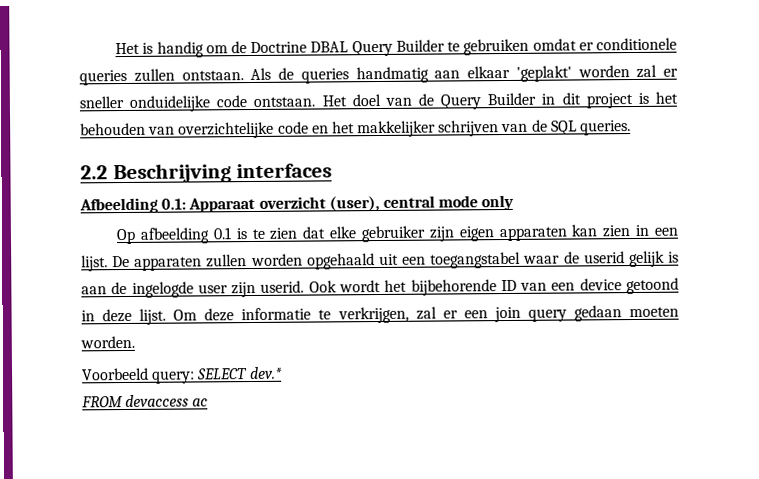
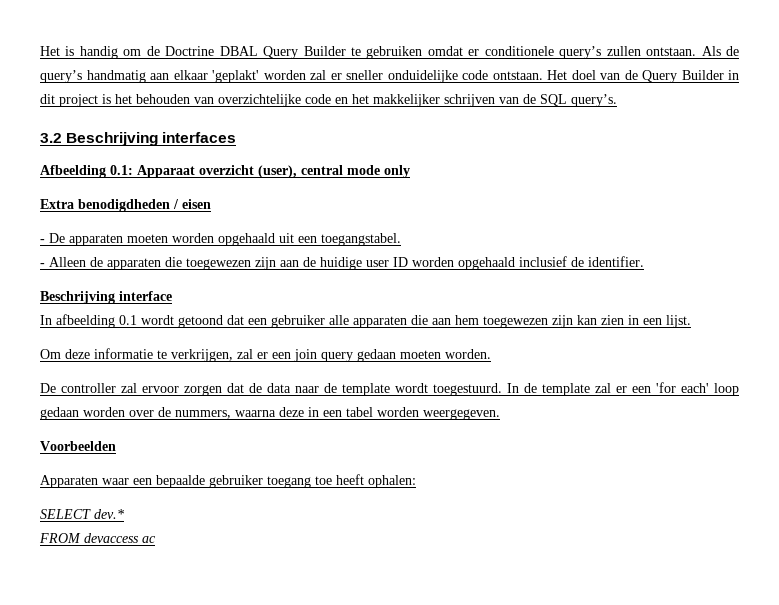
[79,69,127,86] queries -> [559,46,602,59] query’s
[300,68,349,84] queries -> [40,70,82,83] query’s
[580,120,632,136] [80,165,108,180] queries. // 2.2 -> [571,94,617,107] [40,133,62,143] query’s. // 3.2
[116,225,568,245] Op afbeelding 0.1 is te zien dat elke gebruiker zijn eigen apparaten -> [40,199,211,212] [40,233,401,246] [40,256,644,270] [40,291,172,304] [40,314,573,328] Extra benodigdheden / eisen // - De apparaten moeten worden opgehaald uit een toegangstabel. // - Alleen de apparaten die toegewezen zijn aan de huidige user ID worden opgehaald inclusief de identifier. // Beschrijving interface // In afbeelding 0.1 wordt getoond dat een gebruiker alle apparaten die aan hem toegewezen zijn
[112,250,679,271] [81,277,679,298] [81,308,167,325] De apparaten zullen worden opgehaald uit een toegangstabel waar de userid gelijk is aan de ingelogde user zijn userid. Ook wordt het bijbehorende ID van een device getoond in deze lijst. -> (691, 321) //
[82,367,196,384] Voorbeeld query: -> [40,382,739,396] [40,407,500,420] [40,441,116,451] [40,474,416,488] De controller zal ervoor zorgen dat de data naar de template wordt toegestuurd. In de template zal er een 'for each' loop gedaan worden over de nummers, waarna deze in een tabel worden weergegeven. // Voorbeelden // Apparaten waar een bepaalde gebruiker toegang toe heeft ophalen: //

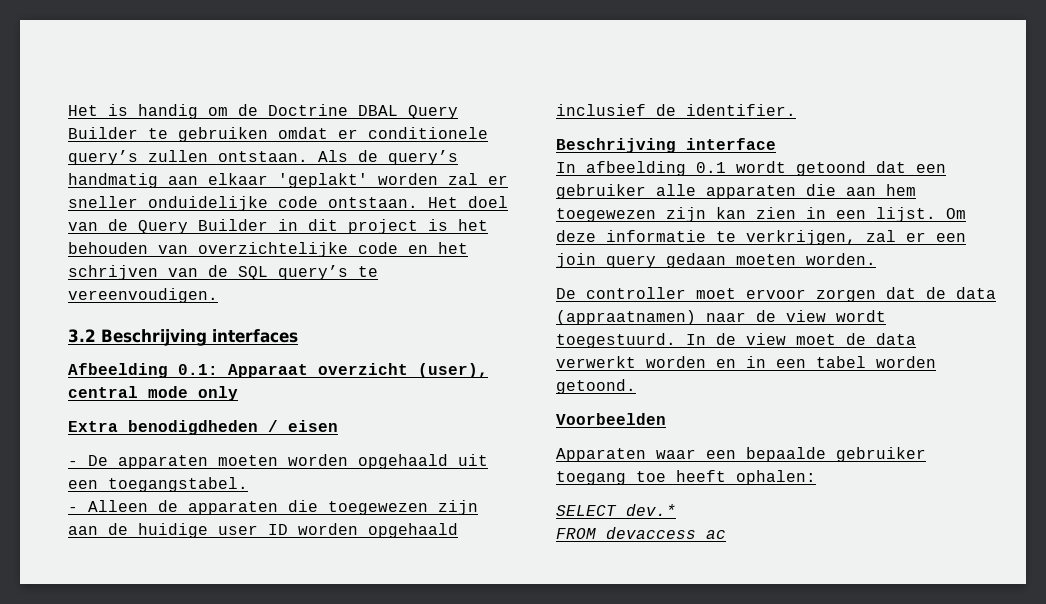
[373,94,440,107] makkelijker -> (468, 248) none
[571,94,617,107] query’s. -> [278,265,378,280] [68,288,218,303] query’s te vereenvoudigen.
(691, 321) // -> (936, 214) none
[121,383,137,393] zal -> [696,288,736,299] moet
(291, 388) none -> [556,310,696,325] (appraatnamen)
[342,383,390,396] template -> [786,310,826,322] view
[542,382,739,396] [40,407,304,420] template zal er een 'for each' loop gedaan worden over de nummers, waarna deze -> [746,333,916,345] [556,356,736,368] view moet de data verwerkt worden en
[423,409,500,420] weergegeven. -> [556,379,636,394] getoond.

